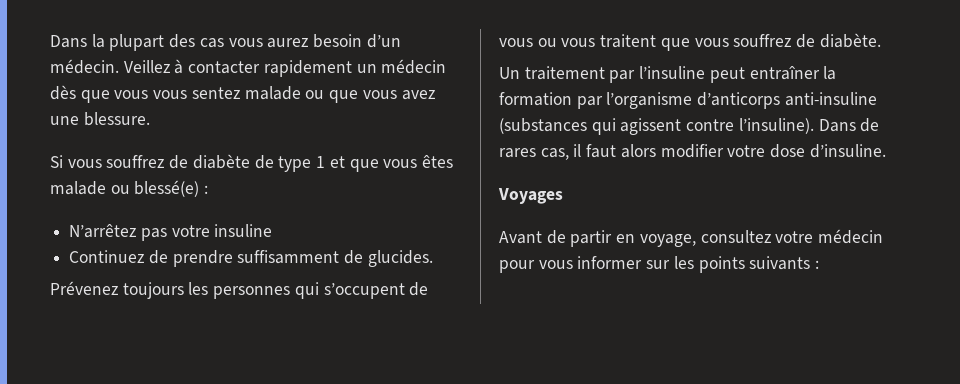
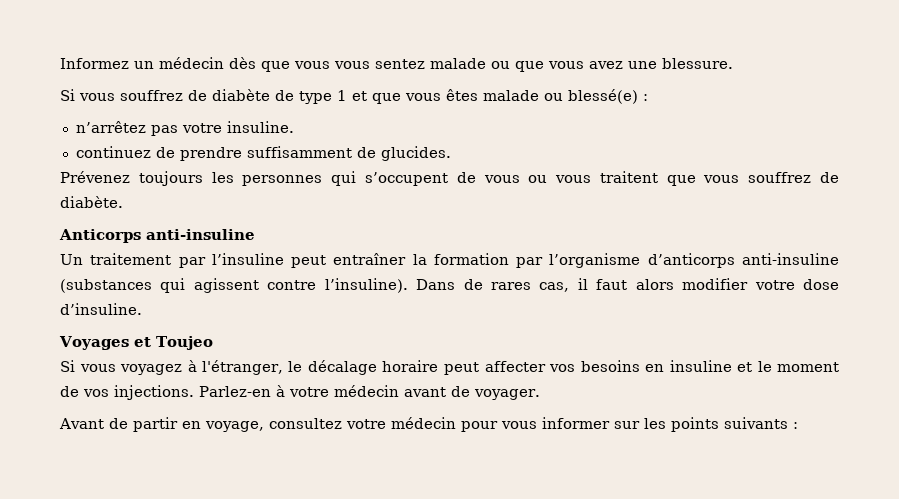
[50,34,401,51] [50,59,352,77] Dans la plupart des cas vous aurez besoin d’un médecin. Veillez à contacter rapidement -> [60,58,129,69] Informez
[69,224,137,238] N’arrêtez -> [75,121,146,133] n’arrêtez
[214,224,273,237] [69,250,145,263] insuline // Continuez -> [226,121,294,133] [75,146,151,158] insuline. // continuez
(881, 40) none -> [59,229,255,243] // Anticorps anti-insuline
(563, 196) none -> [133,336,213,350] [60,360,839,375] [60,385,540,400] et Toujeo // Si vous voyagez à l'étranger, le décalage horaire peut affecter vos besoins en insuline et le moment de vos injections. Parlez-en à votre médecin avant de voyager.

